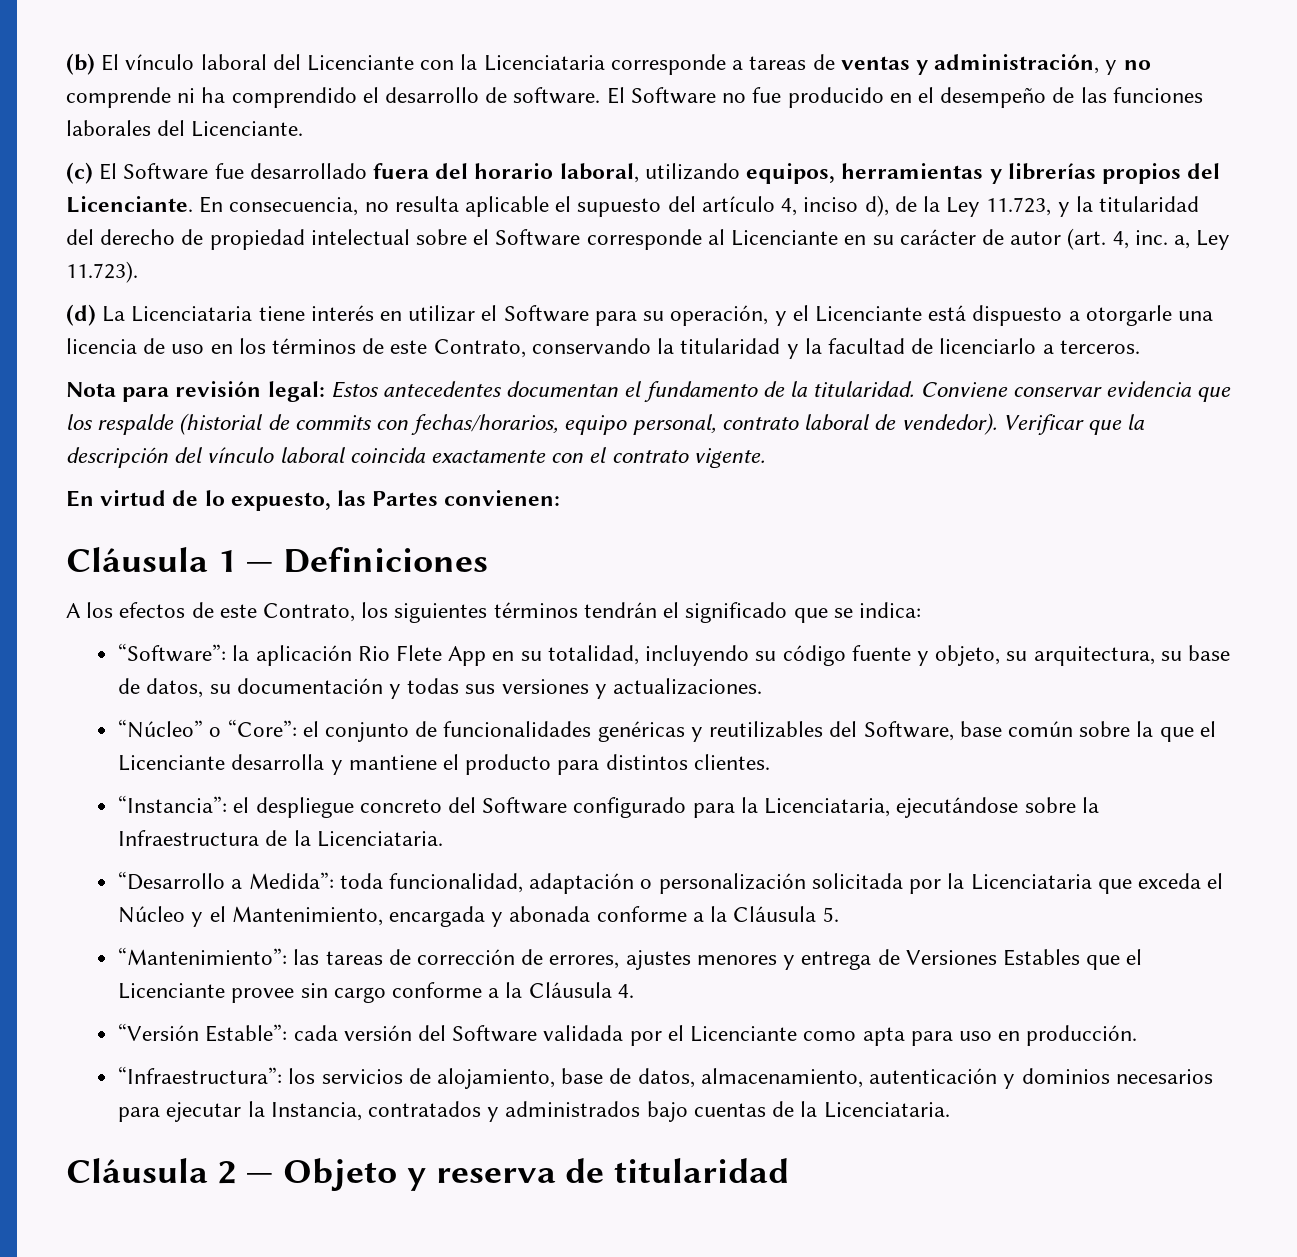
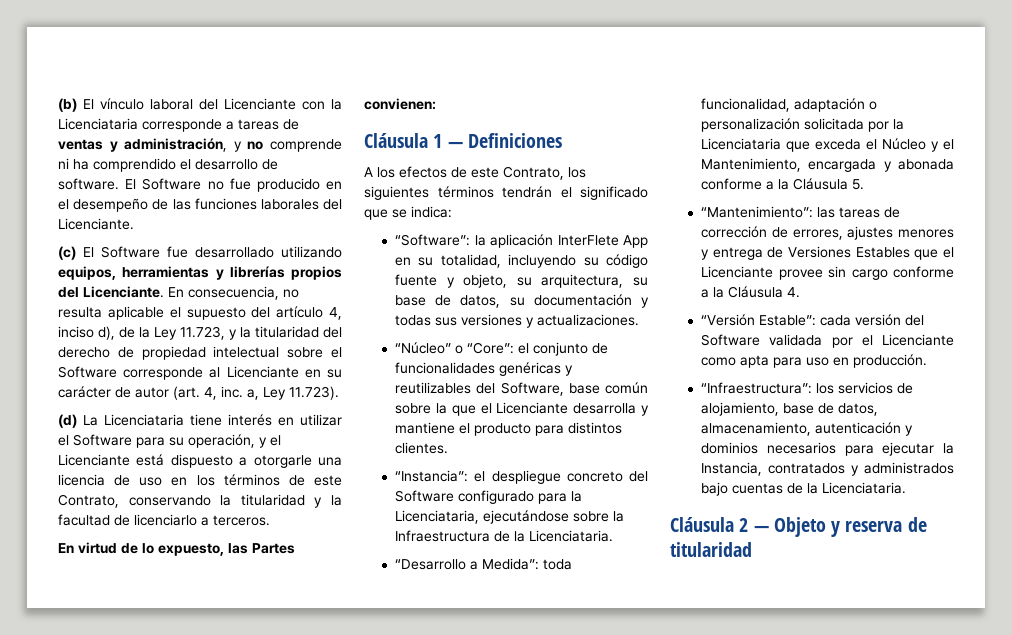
[373,163,639,183] fuera del horario laboral, -> (274, 252) none
[66,381,1232,402] [66,413,1145,435] [66,447,765,468] // Nota para revisión legal: Estos antecedentes documentan el fundamento de la titularidad. Conviene conservar evidencia que los respalde (historial de commits con fechas/horarios, equipo personal, contrato laboral de vendedor). Verificar que la descripción del vínculo laboral coincida exactamente con el contrato vigente. -> (270, 520) none
[357,645,443,661] Rio Flete -> [557,235,619,246] InterFlete

